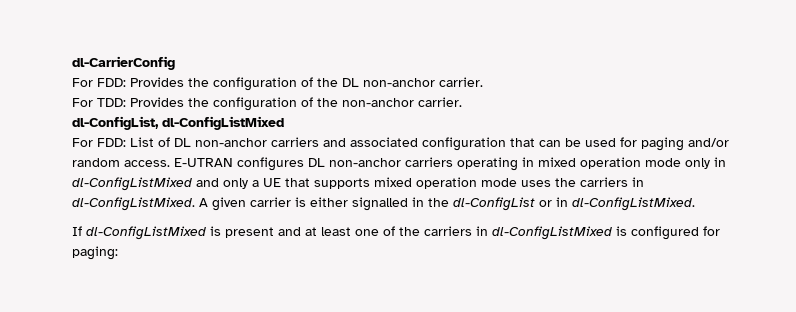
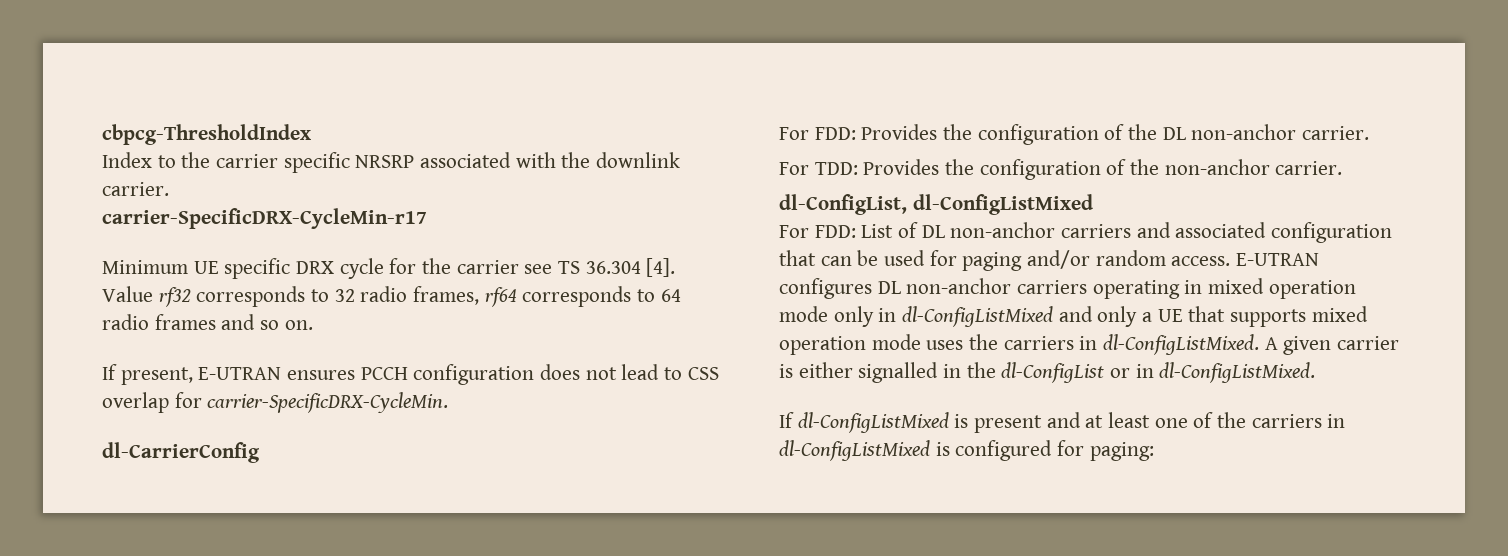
(72, 63) none -> [102,124,311,145] [102,152,681,173] [102,182,169,196] [102,208,427,229] [102,258,676,279] [102,286,681,307] [102,314,313,330] [102,364,719,385] [102,392,449,413] cbpcg-ThresholdIndex // Index to the carrier specific NRSRP associated with the downlink carrier. // carrier-SpecificDRX-CycleMin-r17 // Minimum UE specific DRX cycle for the carrier see TS 36.304 [4]. Value rf32 corresponds to 32 radio frames, rf64 corresponds to 64 radio frames and so on. // If present, E-UTRAN ensures PCCH configuration does not lead to CSS overlap for carrier-SpecificDRX-CycleMin. //

